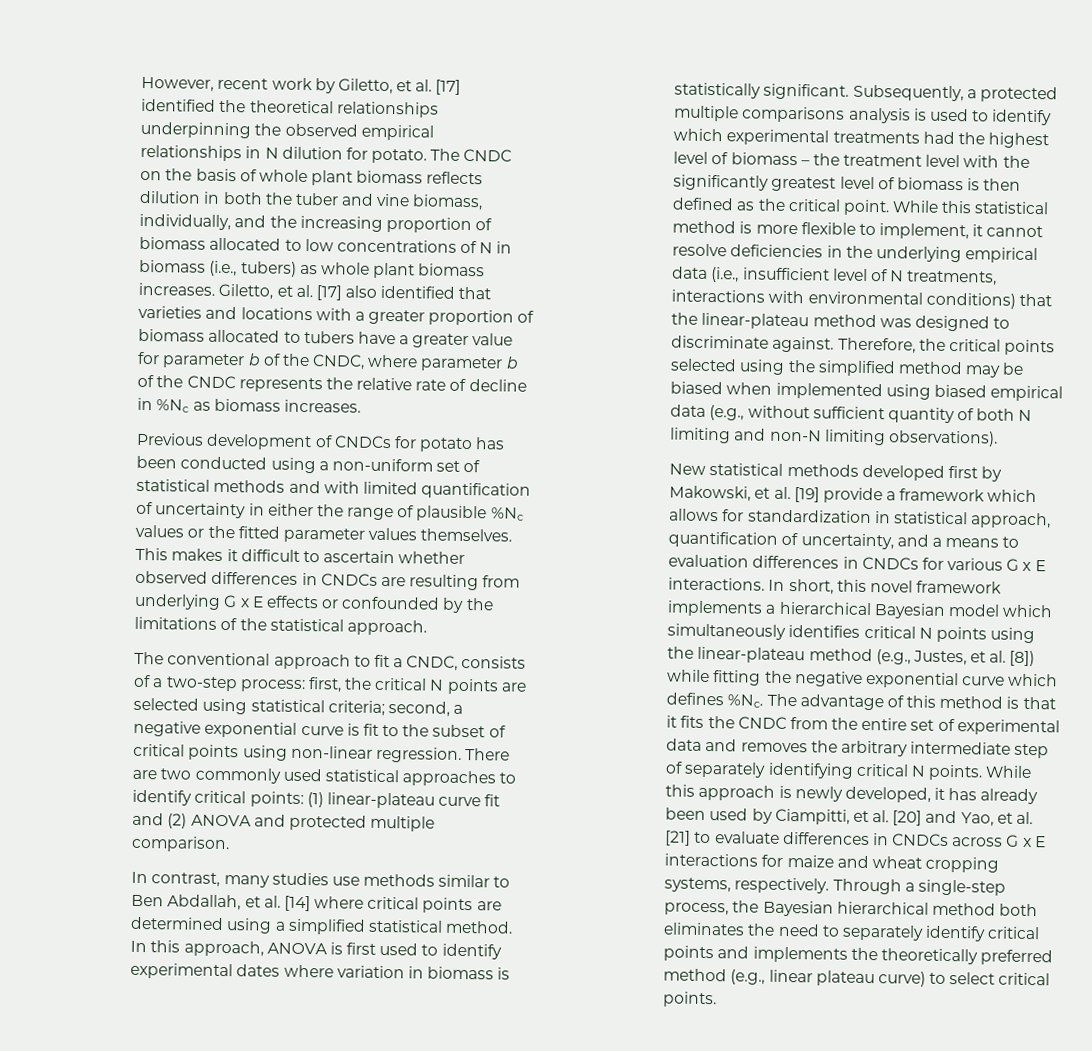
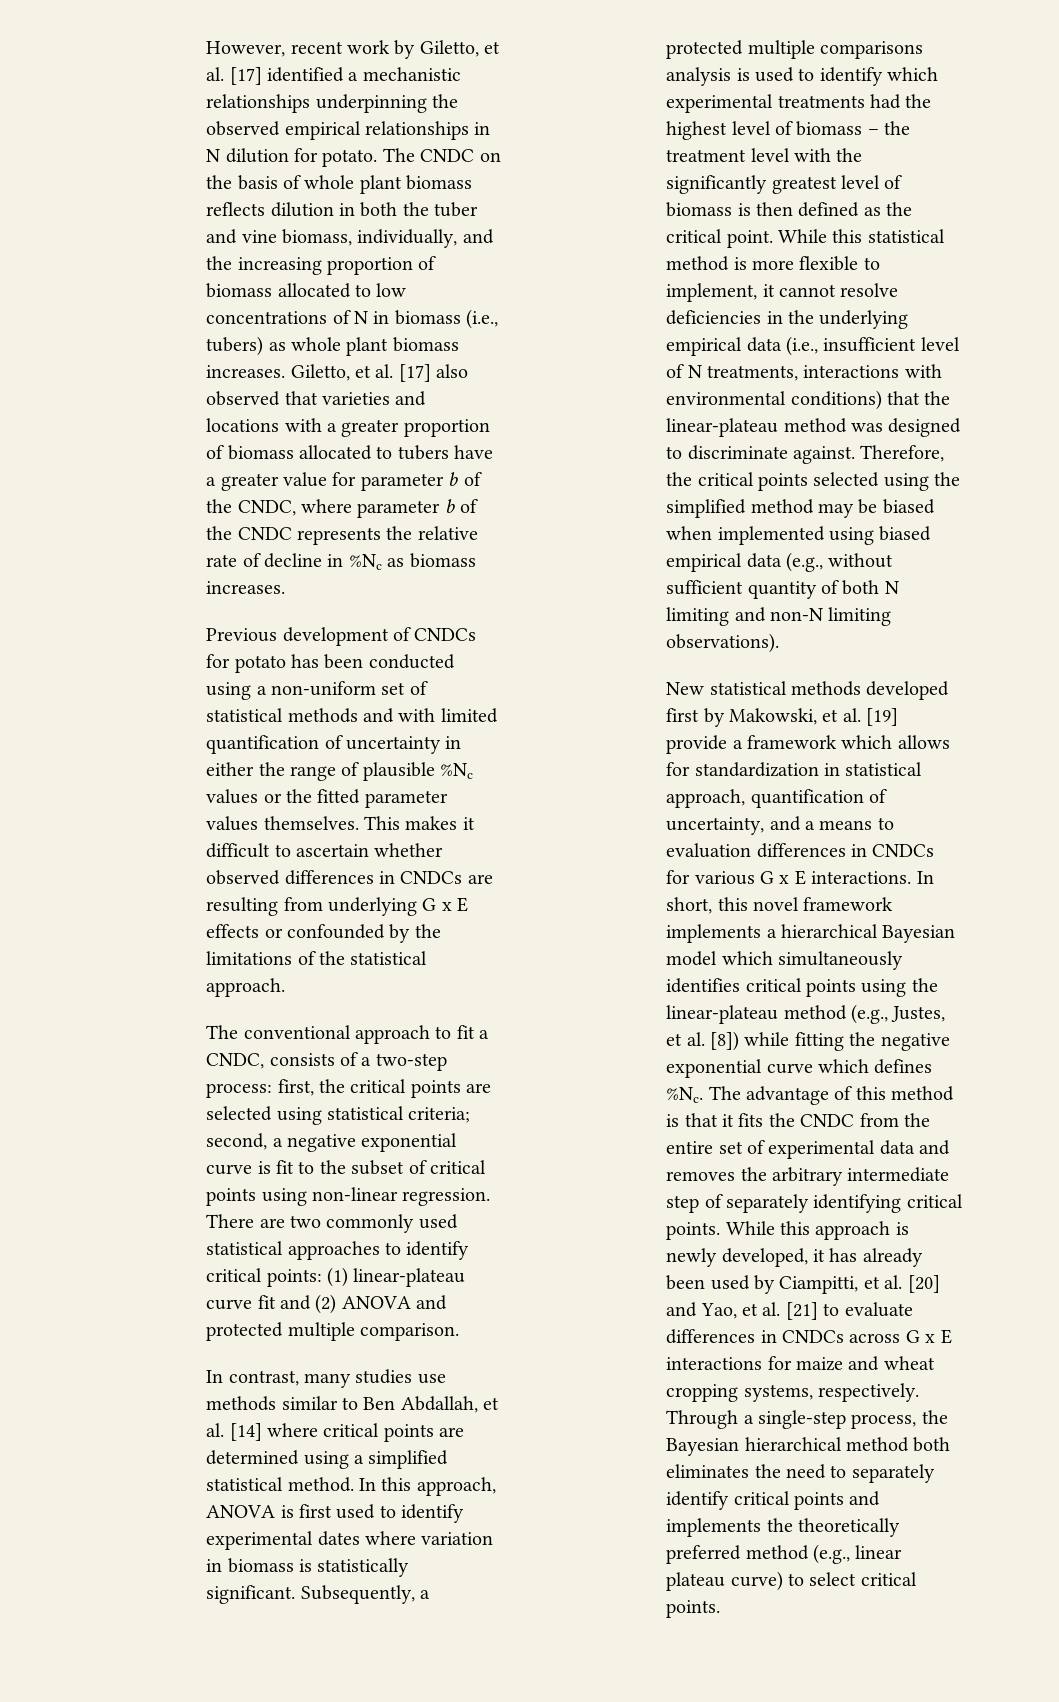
[219,99,334,114] the theoretical -> [348,67,461,81] a mechanistic
[380,285,456,299] identified -> [206,391,281,406] observed
[429,679,445,691] N -> (407, 1086) none
[918,627,933,639] N -> (802, 985) none
[910,765,926,777] N -> (963, 1201) none

